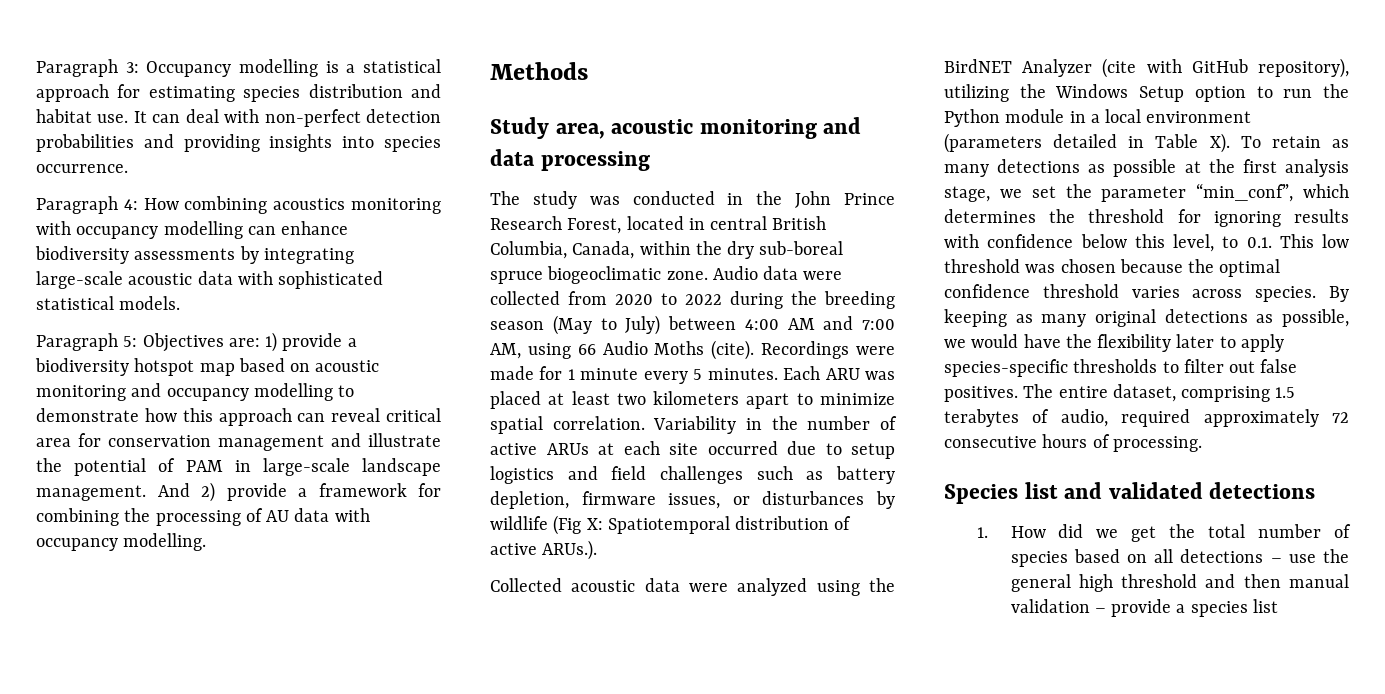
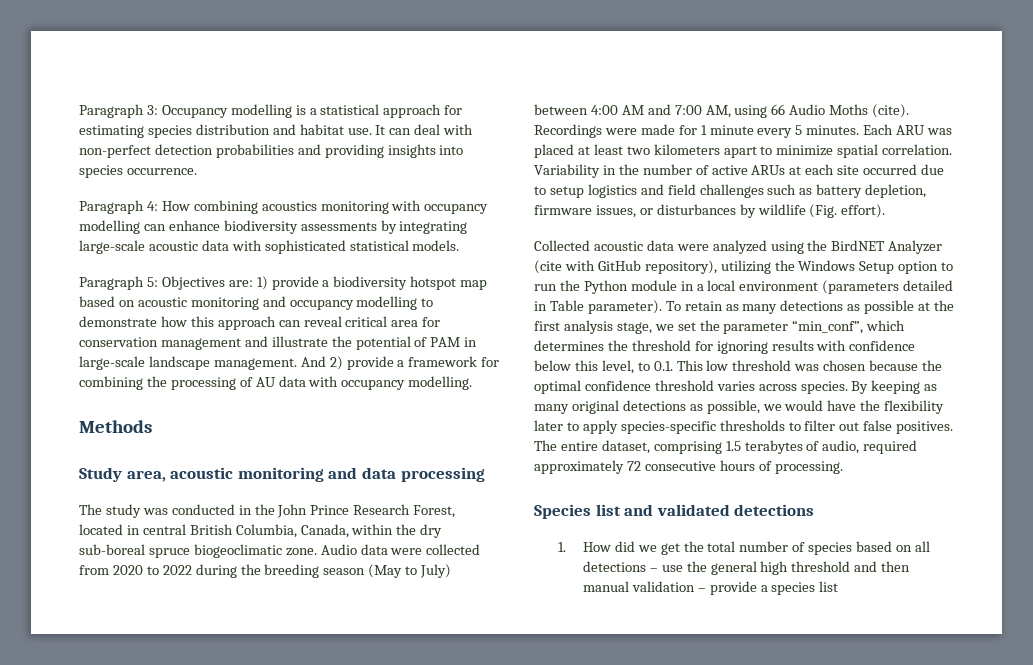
[553,515,852,535] [490,540,598,560] (Fig X: Spatiotemporal distribution of active ARUs.). -> [809,204,886,218] (Fig. effort).
[1209,133,1230,153] X). -> [587,300,662,314] parameter).

